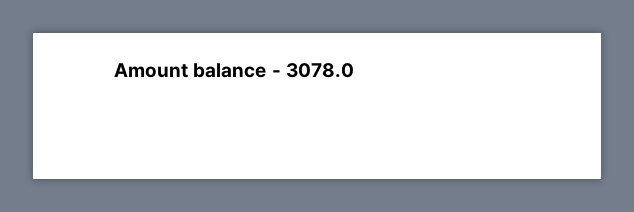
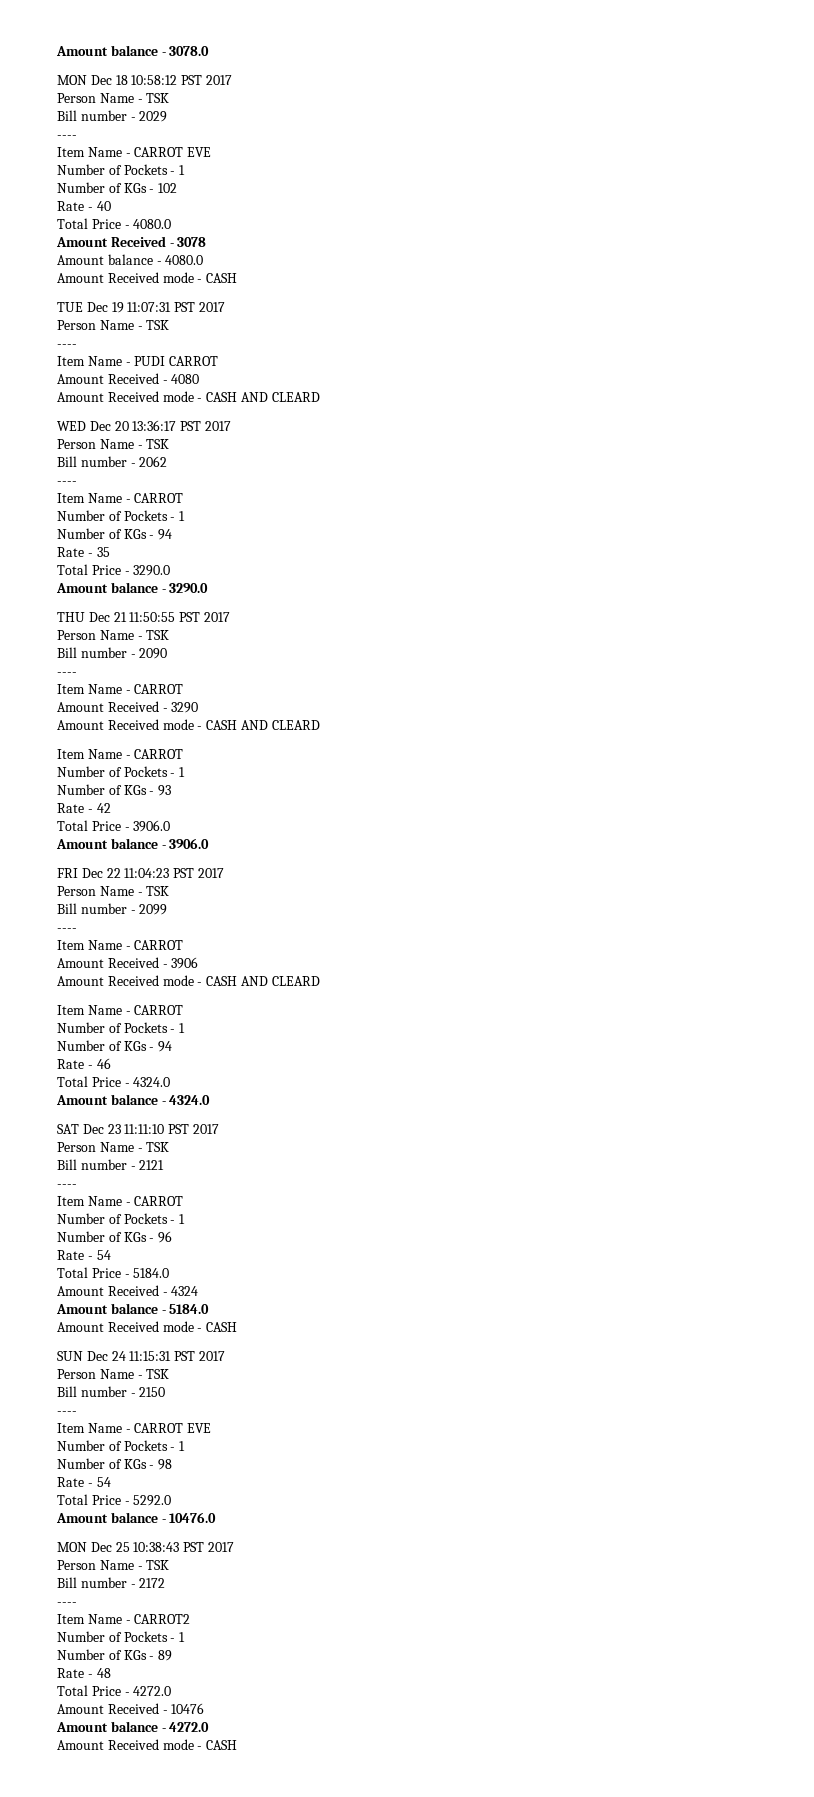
(354, 70) none -> [57,75,232,85] [57,93,170,103] [57,110,168,122] [57,135,77,139] [57,147,212,157] [57,164,186,175] [57,182,178,193] [57,201,111,211] [57,218,172,229] [56,236,207,247] [57,254,204,265] [57,272,238,283] [57,302,225,313] [57,320,170,330] [57,344,77,348] [57,356,219,366] [57,373,200,384] [57,391,320,402] [57,420,231,431] [57,439,170,449] [57,456,168,467] [57,481,77,485] [57,493,184,503] [57,510,186,521] [57,528,173,540] [57,547,110,557] [57,564,171,576] [56,582,209,593] [57,612,230,622] [57,630,170,640] [57,647,168,659] [57,672,77,676] [57,684,184,694] [57,701,199,713] [57,719,320,730] [57,749,184,759] [57,766,186,777] [57,784,172,796] [57,803,111,813] [57,820,171,832] [56,838,210,849] [57,868,224,878] [57,886,170,896] [57,903,168,915] [57,928,77,932] [57,940,184,950] [57,957,199,969] [57,975,320,986] [57,1005,184,1015] [57,1022,186,1033] [57,1040,173,1052] [57,1058,111,1069] [57,1076,171,1087] [56,1094,211,1105] [57,1124,219,1134] [57,1142,170,1152] [57,1159,165,1170] [57,1184,77,1188] [57,1196,184,1206] [57,1213,186,1224] [57,1231,173,1243] [57,1250,111,1260] [57,1267,170,1278] [57,1285,199,1296] [56,1303,210,1314] [57,1321,238,1332] [57,1351,225,1361] [57,1369,170,1379] [57,1386,166,1397] [57,1411,77,1415] [57,1423,212,1433] [57,1440,186,1451] [57,1458,173,1470] [57,1477,111,1487] [57,1494,172,1506] [56,1512,217,1523] [57,1542,234,1552] [57,1560,170,1570] [57,1577,166,1588] [57,1602,77,1606] [57,1614,191,1624] [57,1631,186,1642] [57,1649,173,1661] [57,1668,111,1678] [57,1685,172,1696] [57,1703,205,1714] [56,1721,210,1732] [57,1739,238,1750] // MON Dec 18 10:58:12 PST 2017 // Person Name - TSK // Bill number - 2029 // ---- // Item Name - CARROT EVE // Number of Pockets - 1 // Number of KGs - 102 // Rate - 40 // Total Price - 4080.0 // Amount Received - 3078 // Amount balance - 4080.0 // Amount Received mode - CASH // TUE Dec 19 11:07:31 PST 2017 // Person Name - TSK // ---- // Item Name - PUDI CARROT // Amount Received - 4080 // Amount Received mode - CASH AND CLEARD // WED Dec 20 13:36:17 PST 2017 // Person Name - TSK // Bill number - 2062 // ---- // Item Name - CARROT // Number of Pockets - 1 // Number of KGs - 94 // Rate - 35 // Total Price - 3290.0 // Amount balance - 3290.0 // THU Dec 21 11:50:55 PST 2017 // Person Name - TSK // Bill number - 2090 // ---- // Item Name - CARROT // Amount Received - 3290 // Amount Received mode - CASH AND CLEARD // Item Name - CARROT // Number of Pockets - 1 // Number of KGs - 93 // Rate - 42 // Total Price - 3906.0 // Amount balance - 3906.0 // FRI Dec 22 11:04:23 PST 2017 // Person Name - TSK // Bill number - 2099 // ---- // Item Name - CARROT // Amount Received - 3906 // Amount Received mode - CASH AND CLEARD // Item Name - CARROT // Number of Pockets - 1 // Number of KGs - 94 // Rate - 46 // Total Price - 4324.0 // Amount balance - 4324.0 // SAT Dec 23 11:11:10 PST 2017 // Person Name - TSK // Bill number - 2121 // ---- // Item Name - CARROT // Number of Pockets - 1 // Number of KGs - 96 // Rate - 54 // Total Price - 5184.0 // Amount Received - 4324 // Amount balance - 5184.0 // Amount Received mode - CASH // SUN Dec 24 11:15:31 PST 2017 // Person Name - TSK // Bill number - 2150 // ---- // Item Name - CARROT EVE // Number of Pockets - 1 // Number of KGs - 98 // Rate - 54 // Total Price - 5292.0 // Amount balance - 10476.0 // MON Dec 25 10:38:43 PST 2017 // Person Name - TSK // Bill number - 2172 // ---- // Item Name - CARROT2 // Number of Pockets - 1 // Number of KGs - 89 // Rate - 48 // Total Price - 4272.0 // Amount Received - 10476 // Amount balance - 4272.0 // Amount Received mode - CASH

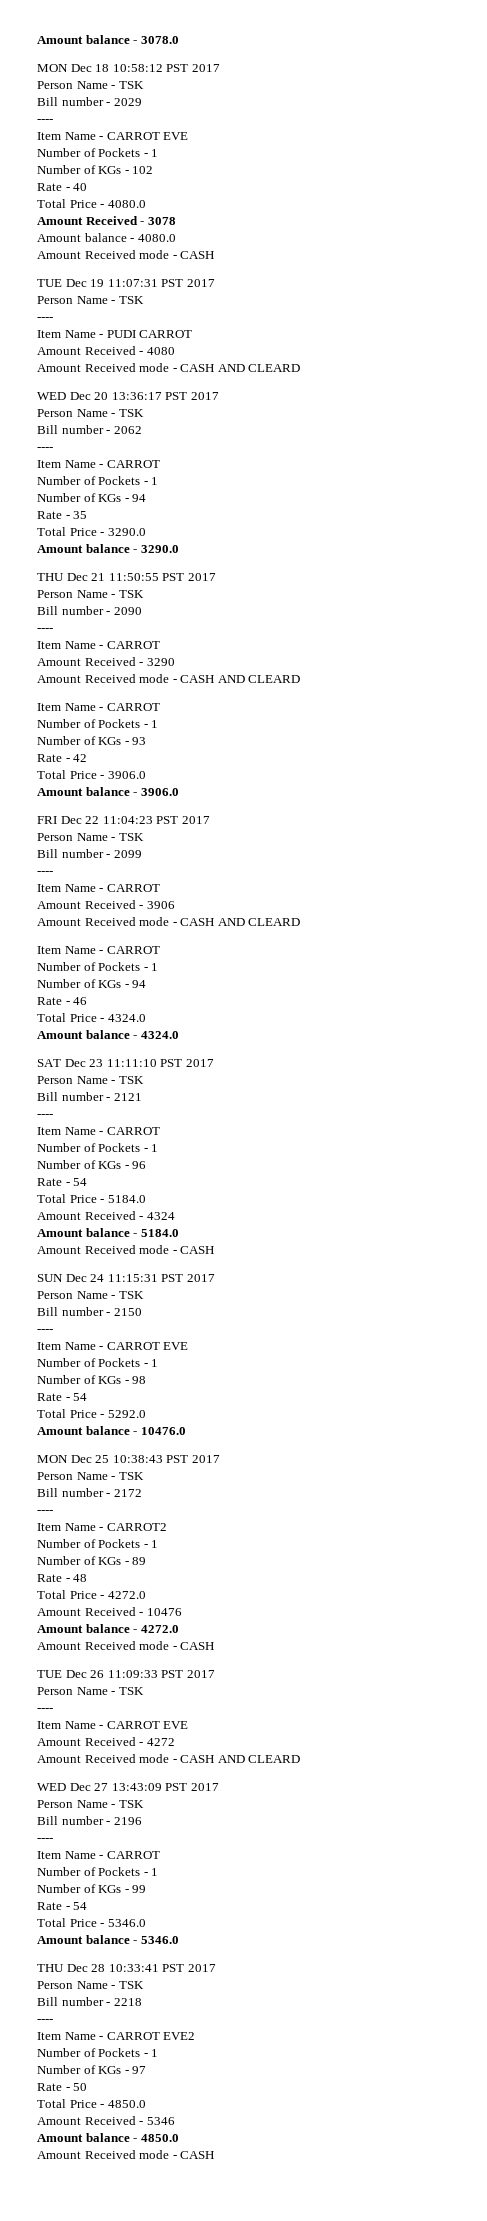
(238, 1745) none -> [37,1670,215,1678] [37,1687,144,1695] [37,1708,53,1712] [37,1721,189,1729] [37,1737,175,1746] [37,1754,301,1763] [37,1783,219,1791] [37,1800,144,1808] [37,1816,142,1825] [37,1838,53,1842] [37,1851,160,1859] [37,1867,159,1876] [37,1884,147,1893] [37,1902,88,1910] [37,1918,146,1927] [37,1935,179,1944] [37,1964,216,1972] [37,1981,144,1989] [37,1997,142,2006] [37,2019,53,2023] [37,2032,196,2040] [37,2048,159,2057] [37,2065,147,2074] [37,2083,88,2091] [37,2099,146,2108] [37,2116,175,2125] [37,2133,179,2142] [37,2150,215,2159] // TUE Dec 26 11:09:33 PST 2017 // Person Name - TSK // ---- // Item Name - CARROT EVE // Amount Received - 4272 // Amount Received mode - CASH AND CLEARD // WED Dec 27 13:43:09 PST 2017 // Person Name - TSK // Bill number - 2196 // ---- // Item Name - CARROT // Number of Pockets - 1 // Number of KGs - 99 // Rate - 54 // Total Price - 5346.0 // Amount balance - 5346.0 // THU Dec 28 10:33:41 PST 2017 // Person Name - TSK // Bill number - 2218 // ---- // Item Name - CARROT EVE2 // Number of Pockets - 1 // Number of KGs - 97 // Rate - 50 // Total Price - 4850.0 // Amount Received - 5346 // Amount balance - 4850.0 // Amount Received mode - CASH

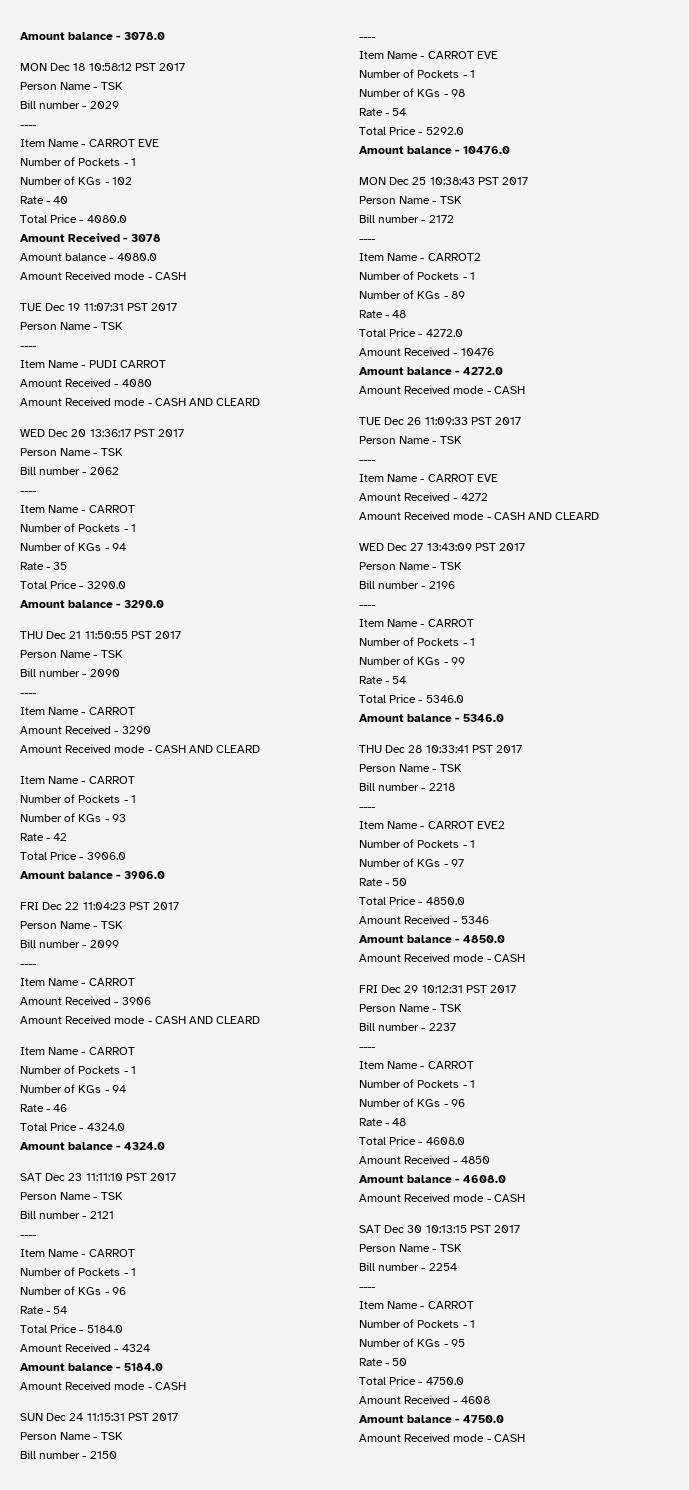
(215, 2155) none -> [359,985,517,993] [359,1004,462,1012] [359,1022,456,1031] [359,1047,375,1050] [359,1061,474,1069] [359,1079,475,1088] [359,1098,465,1107] [359,1118,407,1126] [359,1136,465,1145] [359,1155,490,1164] [359,1175,506,1183] [359,1193,525,1202] [359,1225,521,1233] [359,1244,462,1252] [359,1262,457,1271] [359,1287,375,1290] [359,1301,474,1309] [359,1319,475,1328] [359,1338,465,1347] [359,1358,408,1366] [359,1376,464,1385] [359,1395,490,1404] [359,1415,504,1423] [359,1433,525,1442] // FRI Dec 29 10:12:31 PST 2017 // Person Name - TSK // Bill number - 2237 // ---- // Item Name - CARROT // Number of Pockets - 1 // Number of KGs - 96 // Rate - 48 // Total Price - 4608.0 // Amount Received - 4850 // Amount balance - 4608.0 // Amount Received mode - CASH // SAT Dec 30 10:13:15 PST 2017 // Person Name - TSK // Bill number - 2254 // ---- // Item Name - CARROT // Number of Pockets - 1 // Number of KGs - 95 // Rate - 50 // Total Price - 4750.0 // Amount Received - 4608 // Amount balance - 4750.0 // Amount Received mode - CASH

